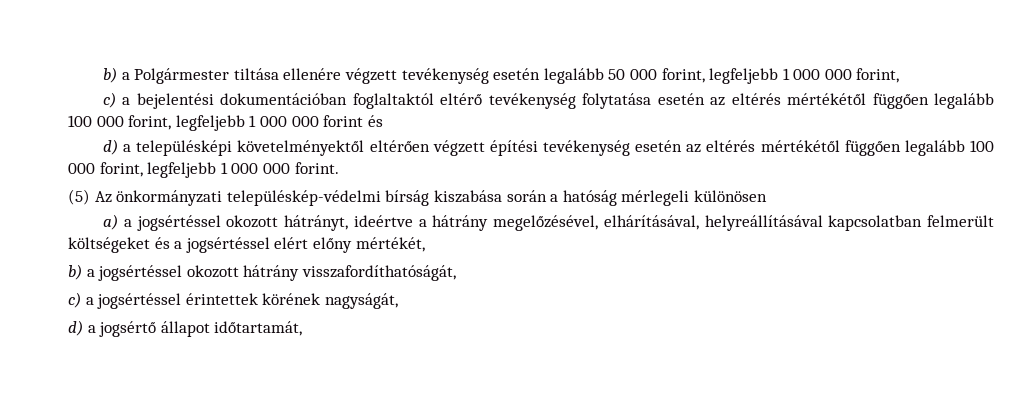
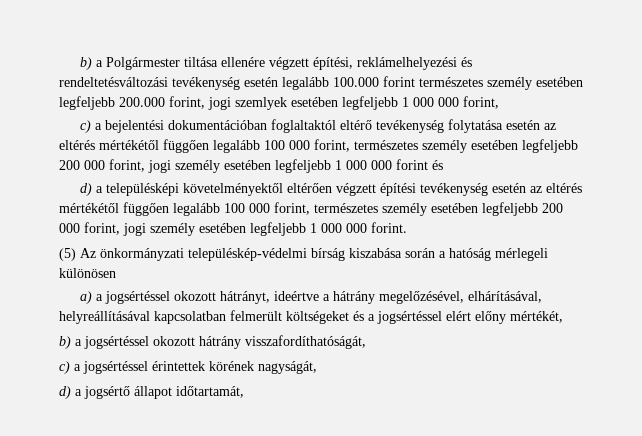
[401,68,705,84] tevékenység esetén legalább 50 000 forint, -> [312,57,472,70] [59,76,583,90] [59,96,338,110] építési, reklámelhelyezési és rendeltetésváltozási tevékenység esetén legalább 100.000 forint természetes személy esetében legfeljebb 200.000 forint, jogi szemlyek esetében
(172, 122) none -> [354,139,578,153] [59,159,271,173] természetes személy esetében legfeljebb 200 000 forint, jogi személy esetében
(143, 169) none -> [314,202,563,216] [59,222,246,236] természetes személy esetében legfeljebb 200 000 forint, jogi személy esetében

